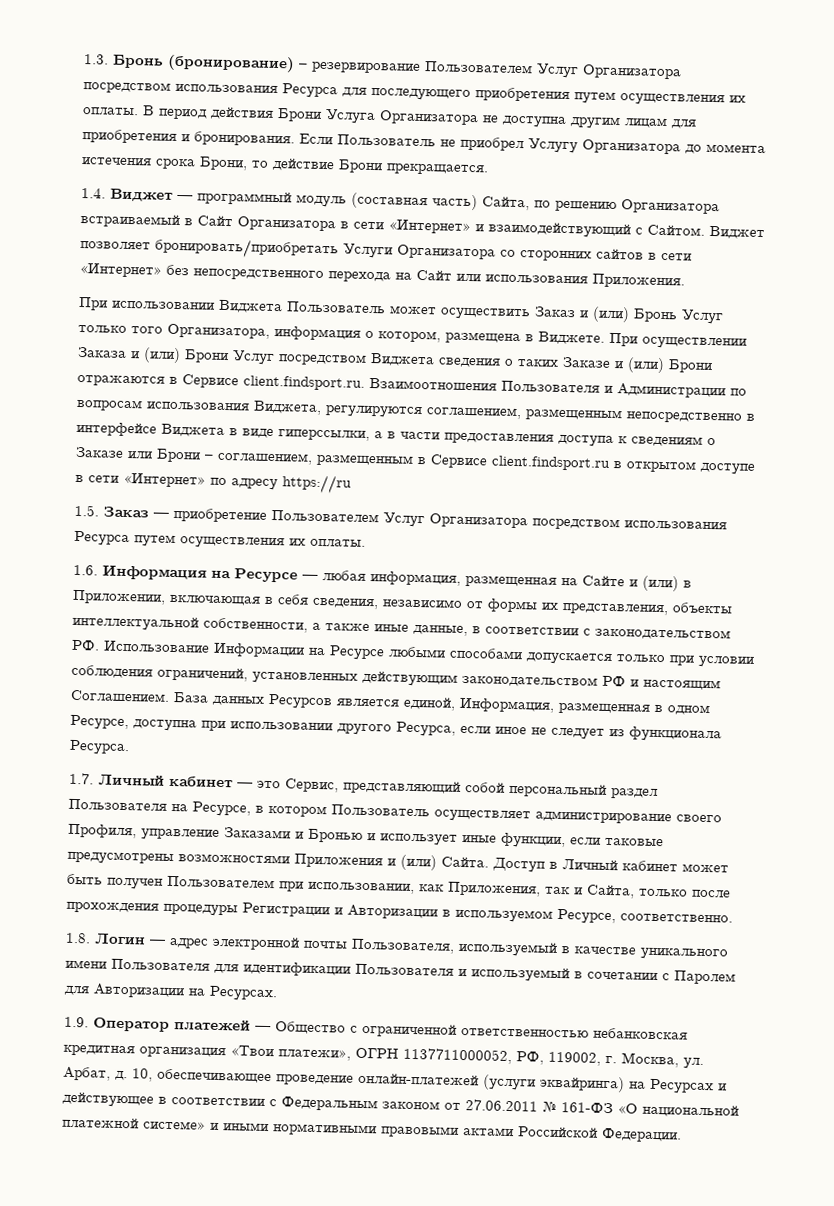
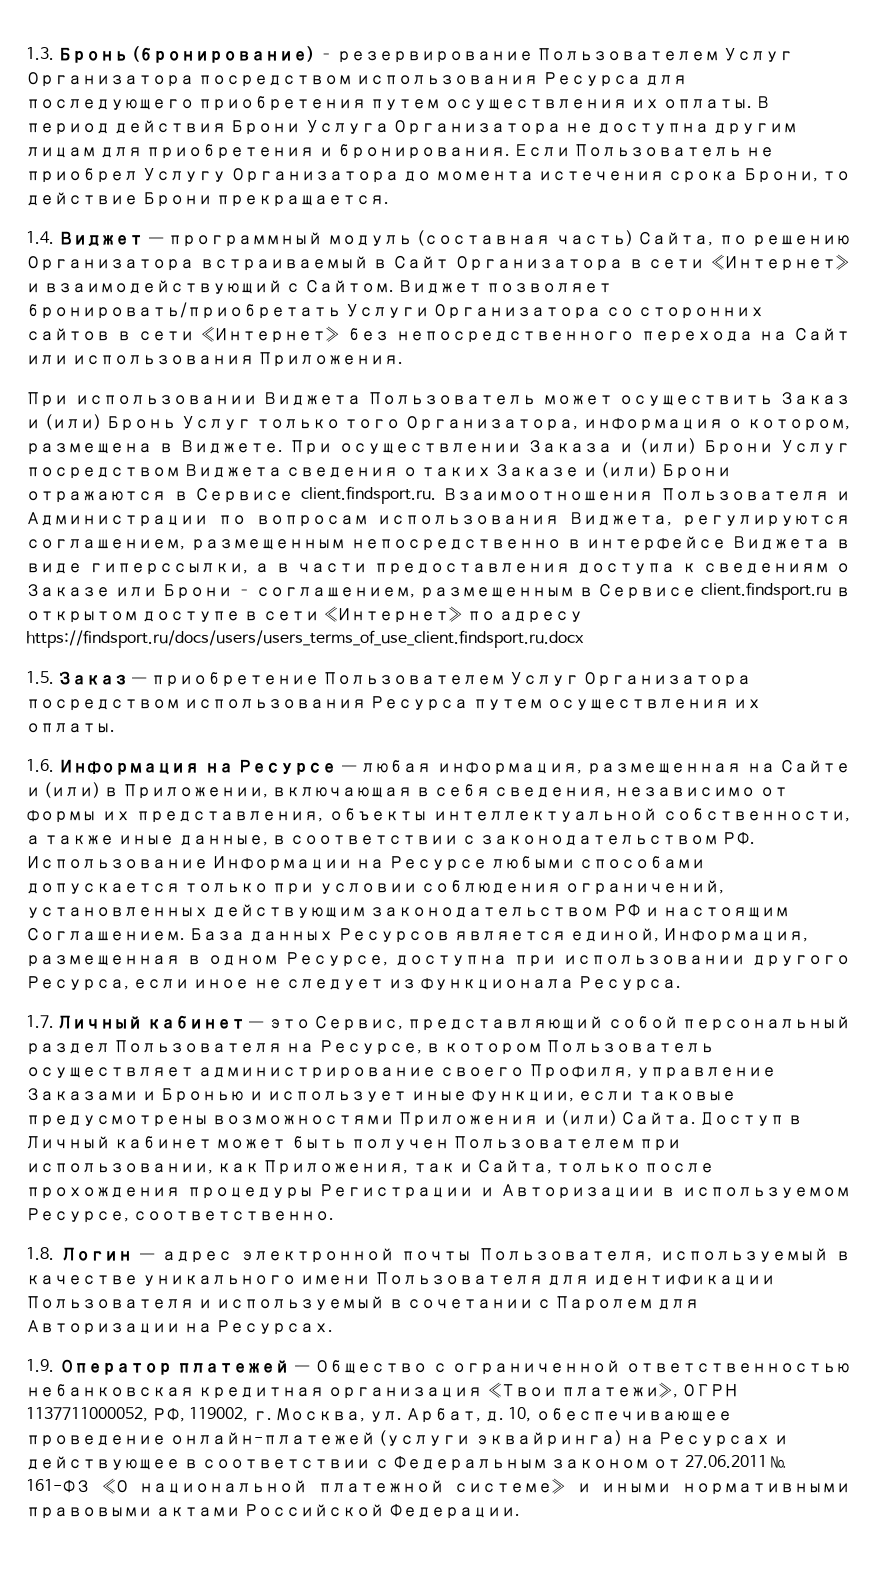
[282,474,352,494] https://ru -> [26,630,584,648] https://findsport.ru/docs/users/users_terms_of_use_client.findsport.ru.docx

